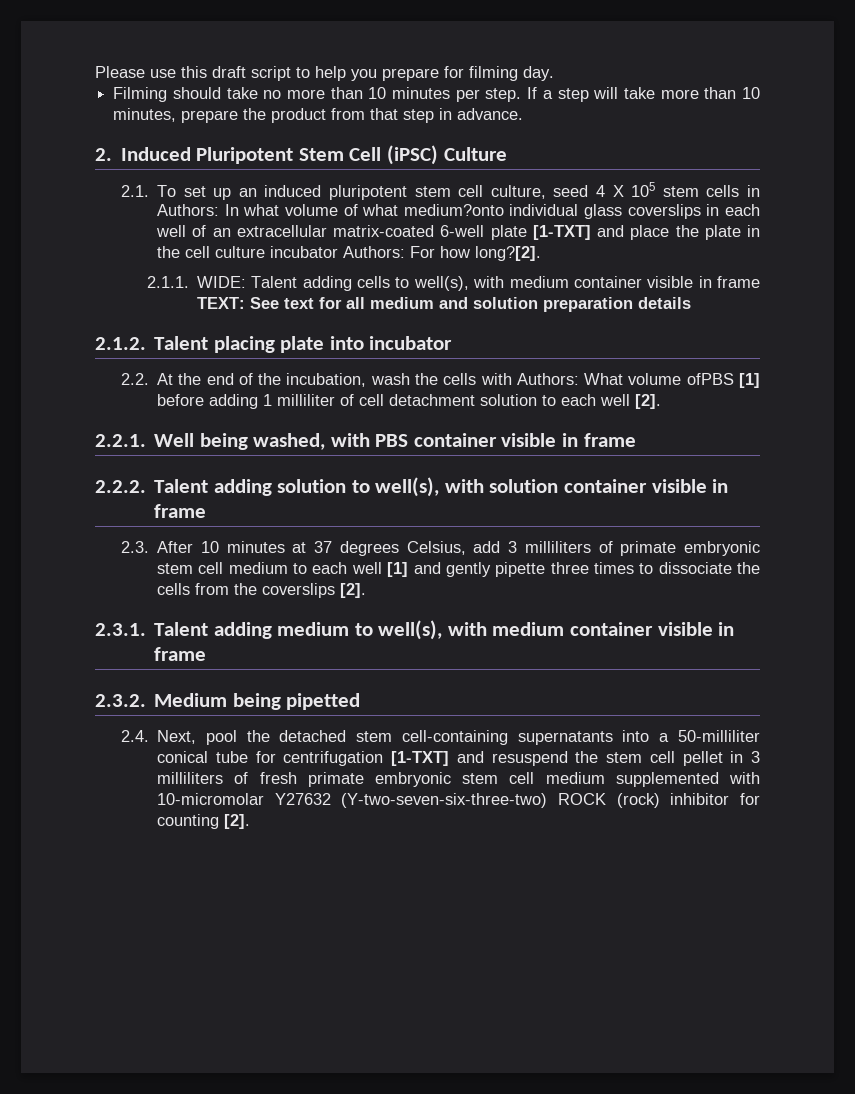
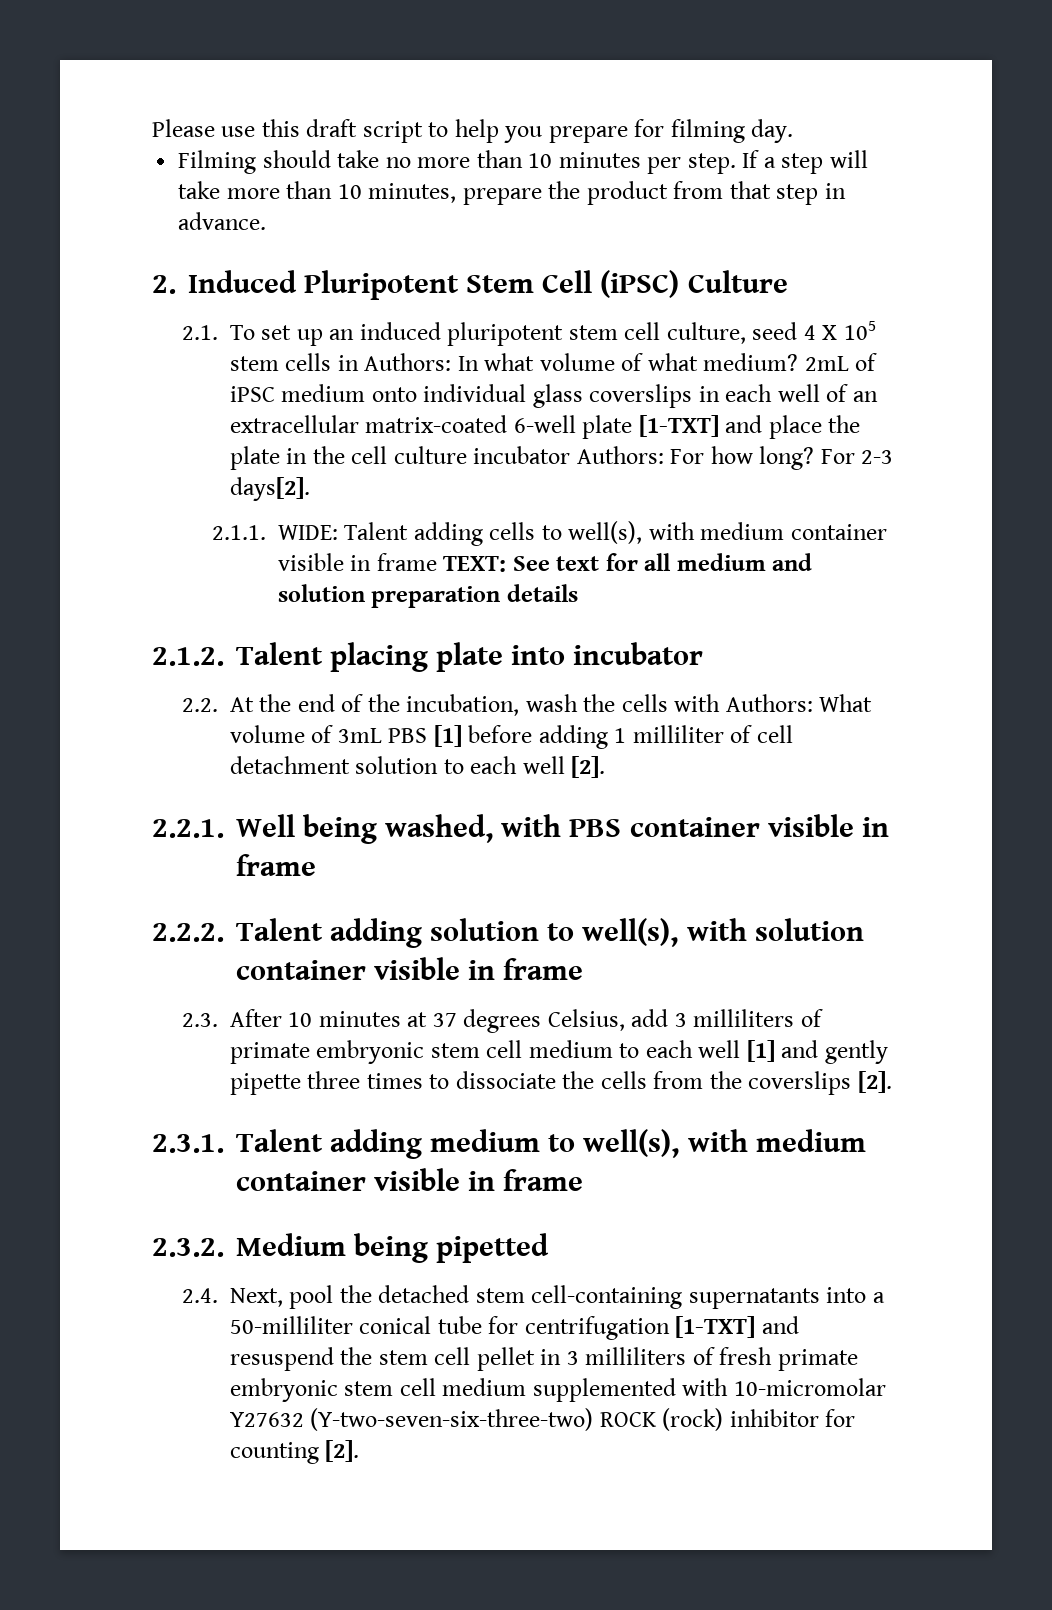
[403,204,504,216] medium?onto -> [703,353,878,371] [229,384,417,402] medium? 2mL of iPSC medium onto
[475,246,542,261] long?[2]. -> [759,446,894,470] [229,477,310,501] long? For 2-3 days[2].
[686,373,734,385] ofPBS -> [311,725,428,743] of 3mL PBS

